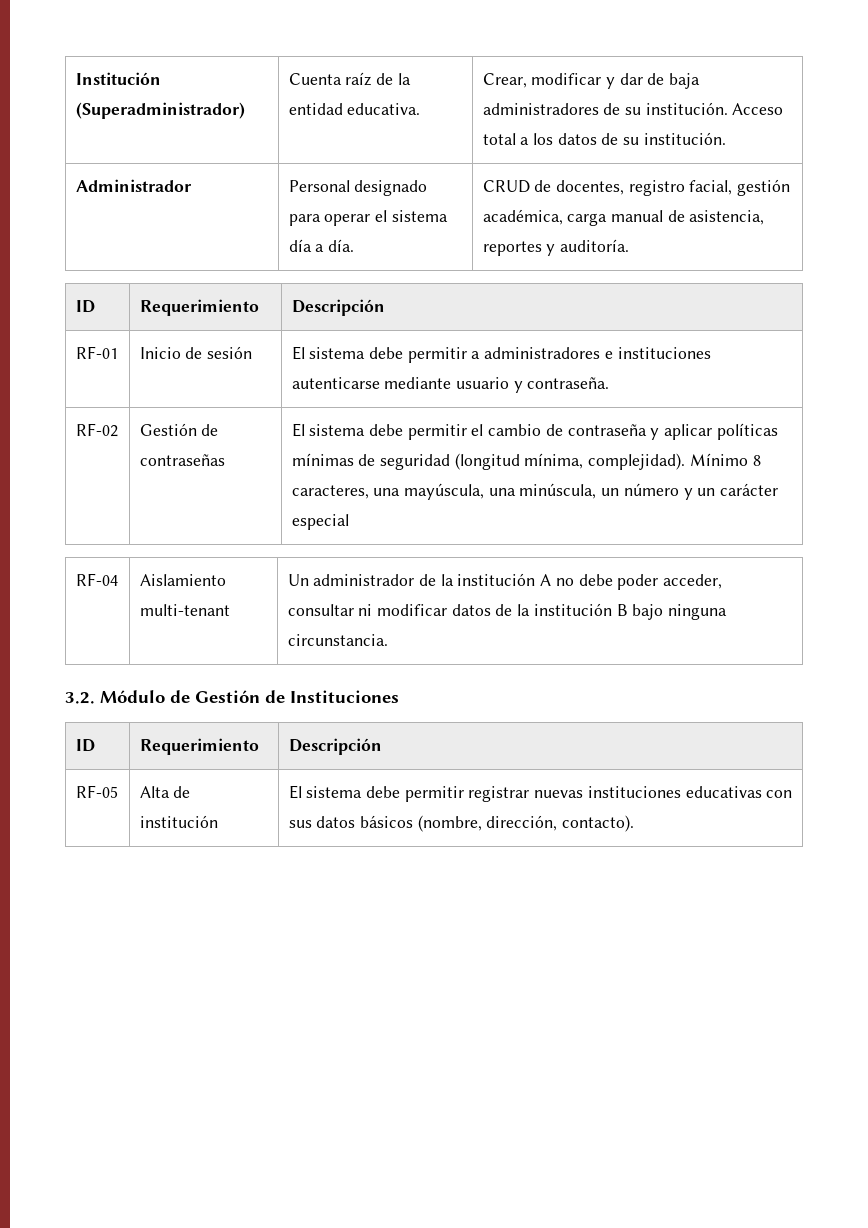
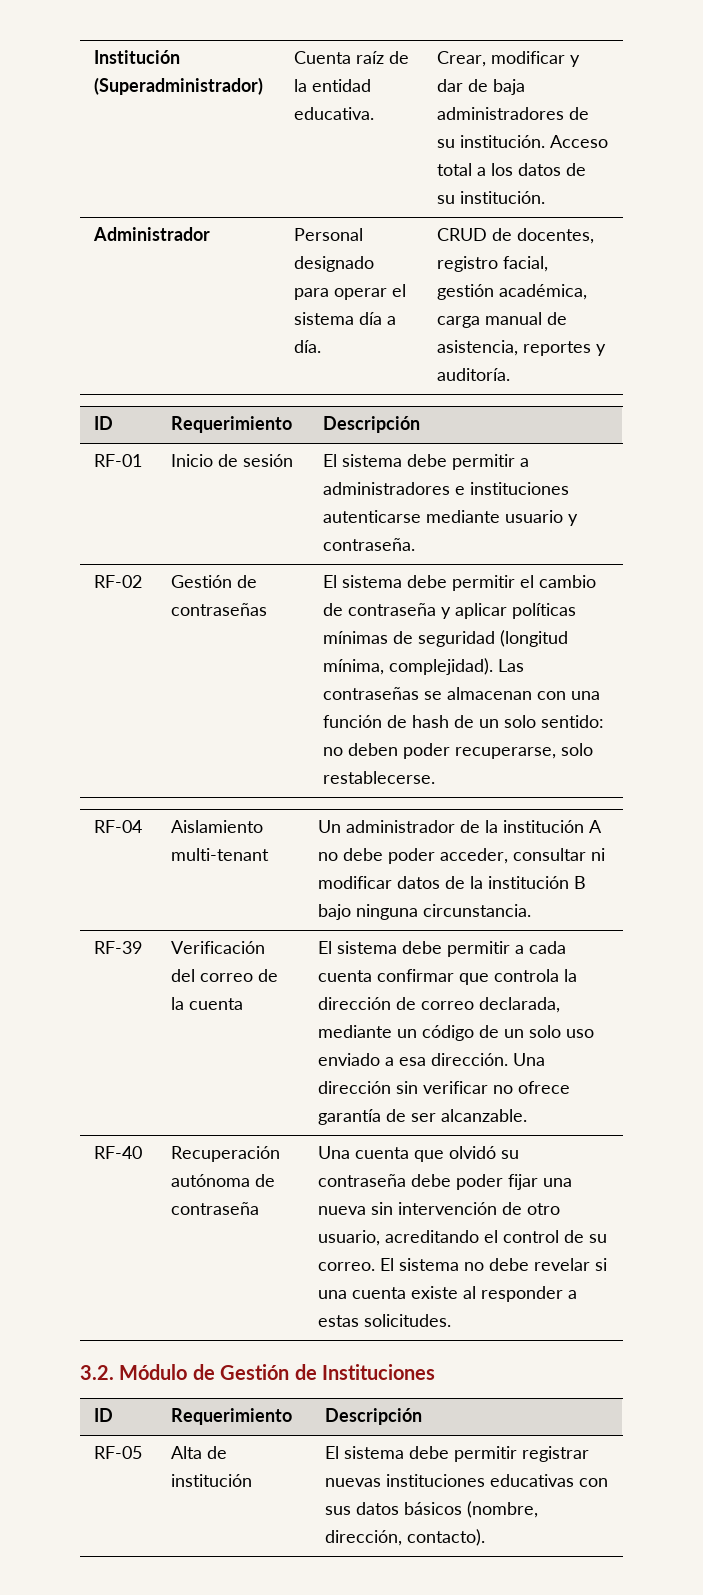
[689,453,761,466] [291,483,779,500] [291,514,349,530] Mínimo 8 caracteres, una mayúscula, una minúscula, un número y un carácter especial -> [498,659,525,672] [323,687,601,700] [323,715,605,728] [323,743,594,759] [323,771,436,784] Las contraseñas se almacenan con una función de hash de un solo sentido: no deben poder recuperarse, solo restablecerse.
(388, 640) none -> [94,941,143,954] [171,941,266,954] [171,969,279,982] [171,997,244,1010] [318,941,567,957] [318,969,578,985] [318,997,561,1013] [318,1025,595,1041] [318,1053,546,1066] [318,1081,571,1094] [318,1109,528,1125] [94,1146,143,1159] [171,1146,281,1162] [171,1174,276,1187] [171,1202,260,1215] [318,1146,520,1162] [318,1174,573,1190] [318,1202,561,1215] [318,1230,608,1246] [318,1258,608,1271] [318,1286,578,1302] [318,1314,452,1327] // RF-39 | Verificación del correo de la cuenta | El sistema debe permitir a cada cuenta confirmar que controla la dirección de correo declarada, mediante un código de un solo uso enviado a esa dirección. Una dirección sin verificar no ofrece garantía de ser alcanzable. // RF-40 | Recuperación autónoma de contraseña | Una cuenta que olvidó su contraseña debe poder fijar una nueva sin intervención de otro usuario, acreditando el control de su correo. El sistema no debe revelar si una cuenta existe al responder a estas solicitudes.

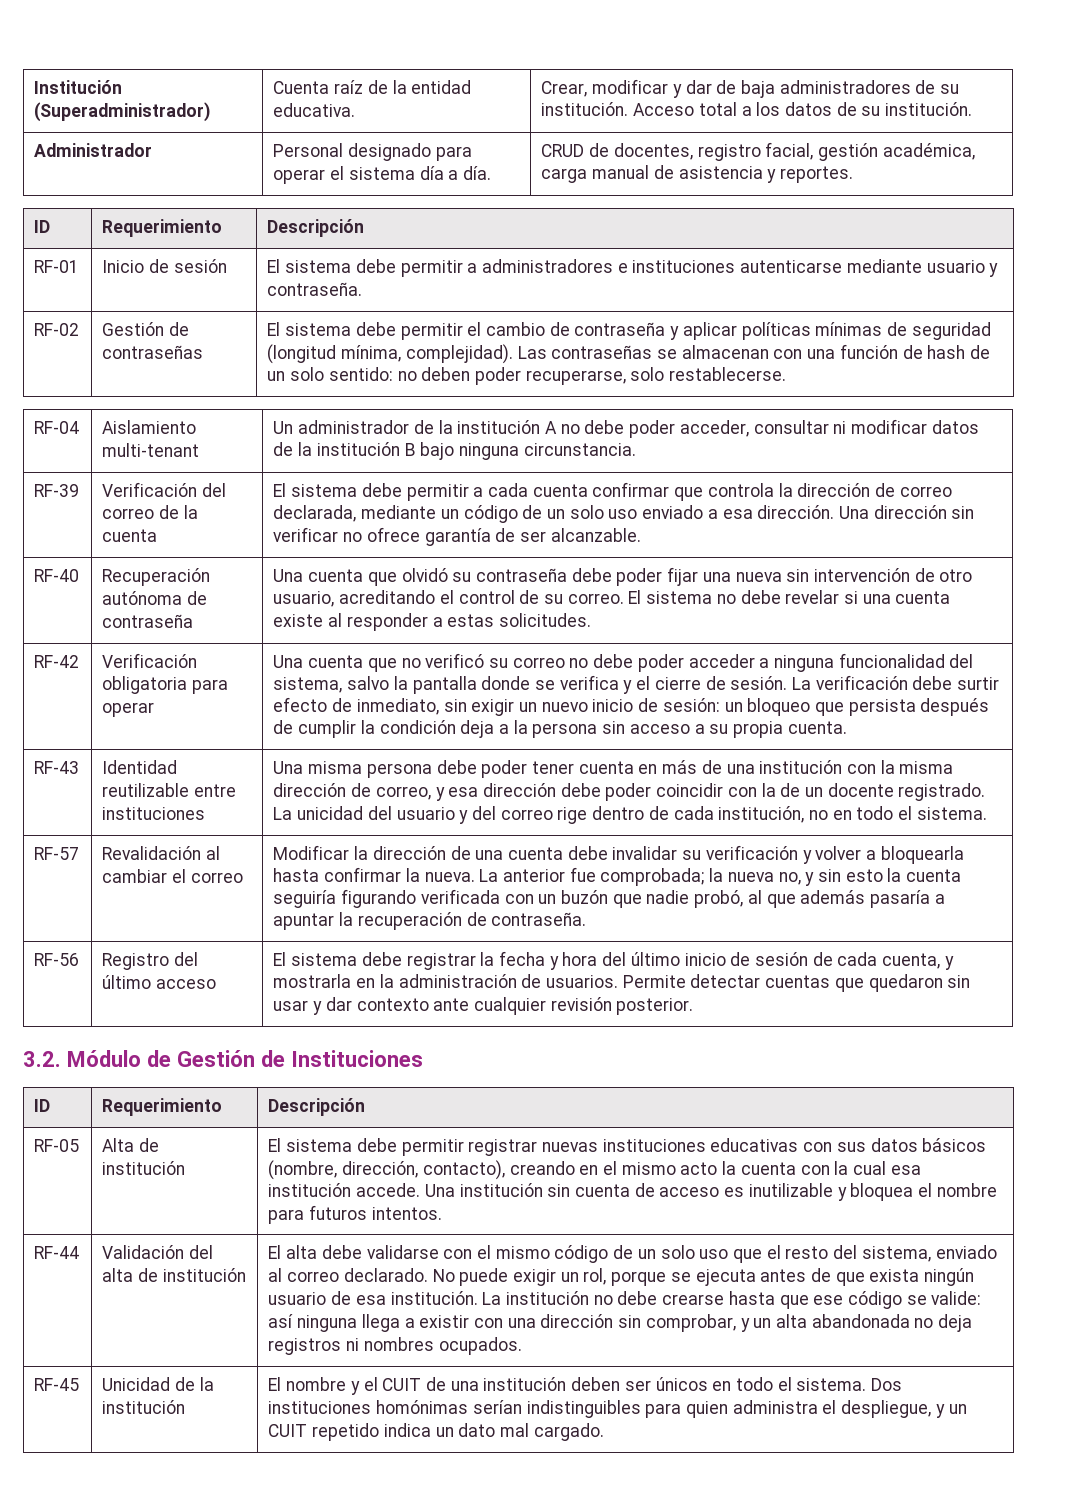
[437,340,607,356] [437,368,511,381] asistencia, reportes y auditoría. -> [678,166,853,183] asistencia y reportes.
(452, 1320) none -> [34,655,80,668] [102,653,198,668] [102,676,229,694] [102,702,155,717] [273,653,974,672] [273,675,1000,694] [273,697,990,716] [273,720,847,738] [34,761,80,774] [102,760,178,774] [102,783,237,797] [102,807,206,820] [273,760,954,778] [273,783,986,801] [273,806,987,824] [34,847,80,860] [102,846,221,860] [102,869,243,883] [273,845,964,864] [273,867,962,886] [273,889,945,908] [273,912,587,930] [34,953,80,966] [102,952,199,970] [102,975,217,989] [273,951,954,970] [273,974,971,992] [273,997,694,1015] // RF-42 | Verificación obligatoria para operar | Una cuenta que no verificó su correo no debe poder acceder a ninguna funcionalidad del sistema, salvo la pantalla donde se verifica y el cierre de sesión. La verificación debe surtir efecto de inmediato, sin exigir un nuevo inicio de sesión: un bloqueo que persista después de cumplir la condición deja a la persona sin acceso a su propia cuenta. // RF-43 | Identidad reutilizable entre instituciones | Una misma persona debe poder tener cuenta en más de una institución con la misma dirección de correo, y esa dirección debe poder coincidir con la de un docente registrado. La unicidad del usuario y del correo rige dentro de cada institución, no en todo el sistema. // RF-57 | Revalidación al cambiar el correo | Modificar la dirección de una cuenta debe invalidar su verificación y volver a bloquearla hasta confirmar la nueva. La anterior fue comprobada; la nueva no, y sin esto la cuenta seguiría figurando verificada con un buzón que nadie probó, al que además pasaría a apuntar la recuperación de contraseña. // RF-56 | Registro del último acceso | El sistema debe registrar la fecha y hora del último inicio de sesión de cada cuenta, y mostrarla en la administración de usuarios. Permite detectar cuentas que quedaron sin usar y dar contexto ante cualquier revisión posterior.
[407,1529,486,1546] contacto). -> [422,1160,921,1180] [268,1183,997,1201] [268,1205,442,1224] [34,1246,80,1259] [102,1245,214,1259] [102,1268,246,1282] [268,1245,997,1263] [268,1268,975,1286] [268,1291,982,1309] [268,1314,973,1332] [268,1337,522,1355] [34,1378,80,1391] [102,1377,214,1391] [102,1400,186,1414] [268,1377,903,1395] [268,1400,967,1418] [268,1423,604,1441] contacto), creando en el mismo acto la cuenta con la cual esa institución accede. Una institución sin cuenta de acceso es inutilizable y bloquea el nombre para futuros intentos. // RF-44 | Validación del alta de institución | El alta debe validarse con el mismo código de un solo uso que el resto del sistema, enviado al correo declarado. No puede exigir un rol, porque se ejecuta antes de que exista ningún usuario de esa institución. La institución no debe crearse hasta que ese código se valide: así ninguna llega a existir con una dirección sin comprobar, y un alta abandonada no deja registros ni nombres ocupados. // RF-45 | Unicidad de la institución | El nombre y el CUIT de una institución deben ser únicos en todo el sistema. Dos instituciones homónimas serían indistinguibles para quien administra el despliegue, y un CUIT repetido indica un dato mal cargado.

